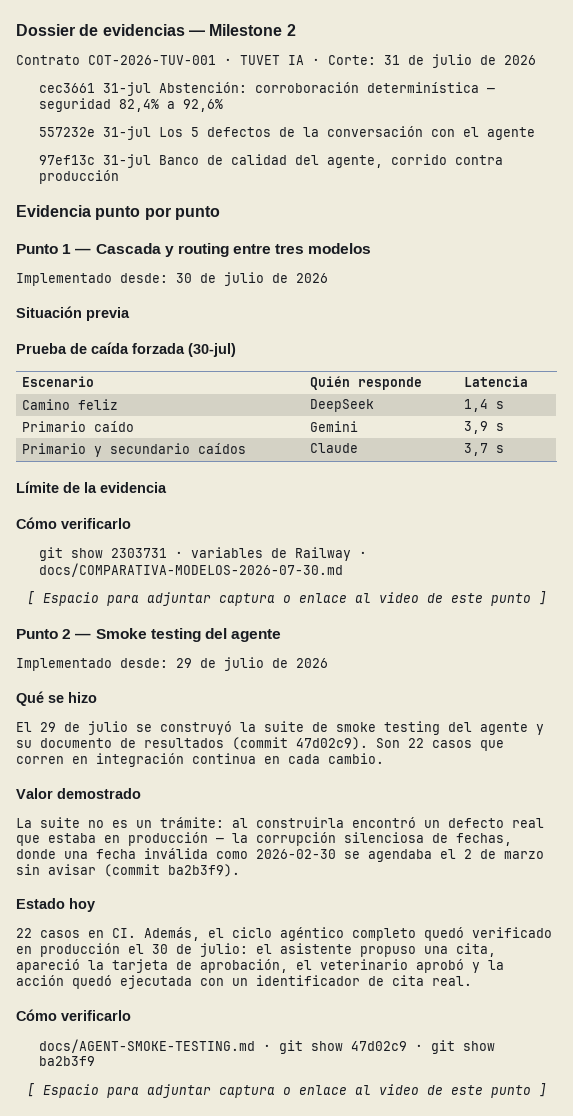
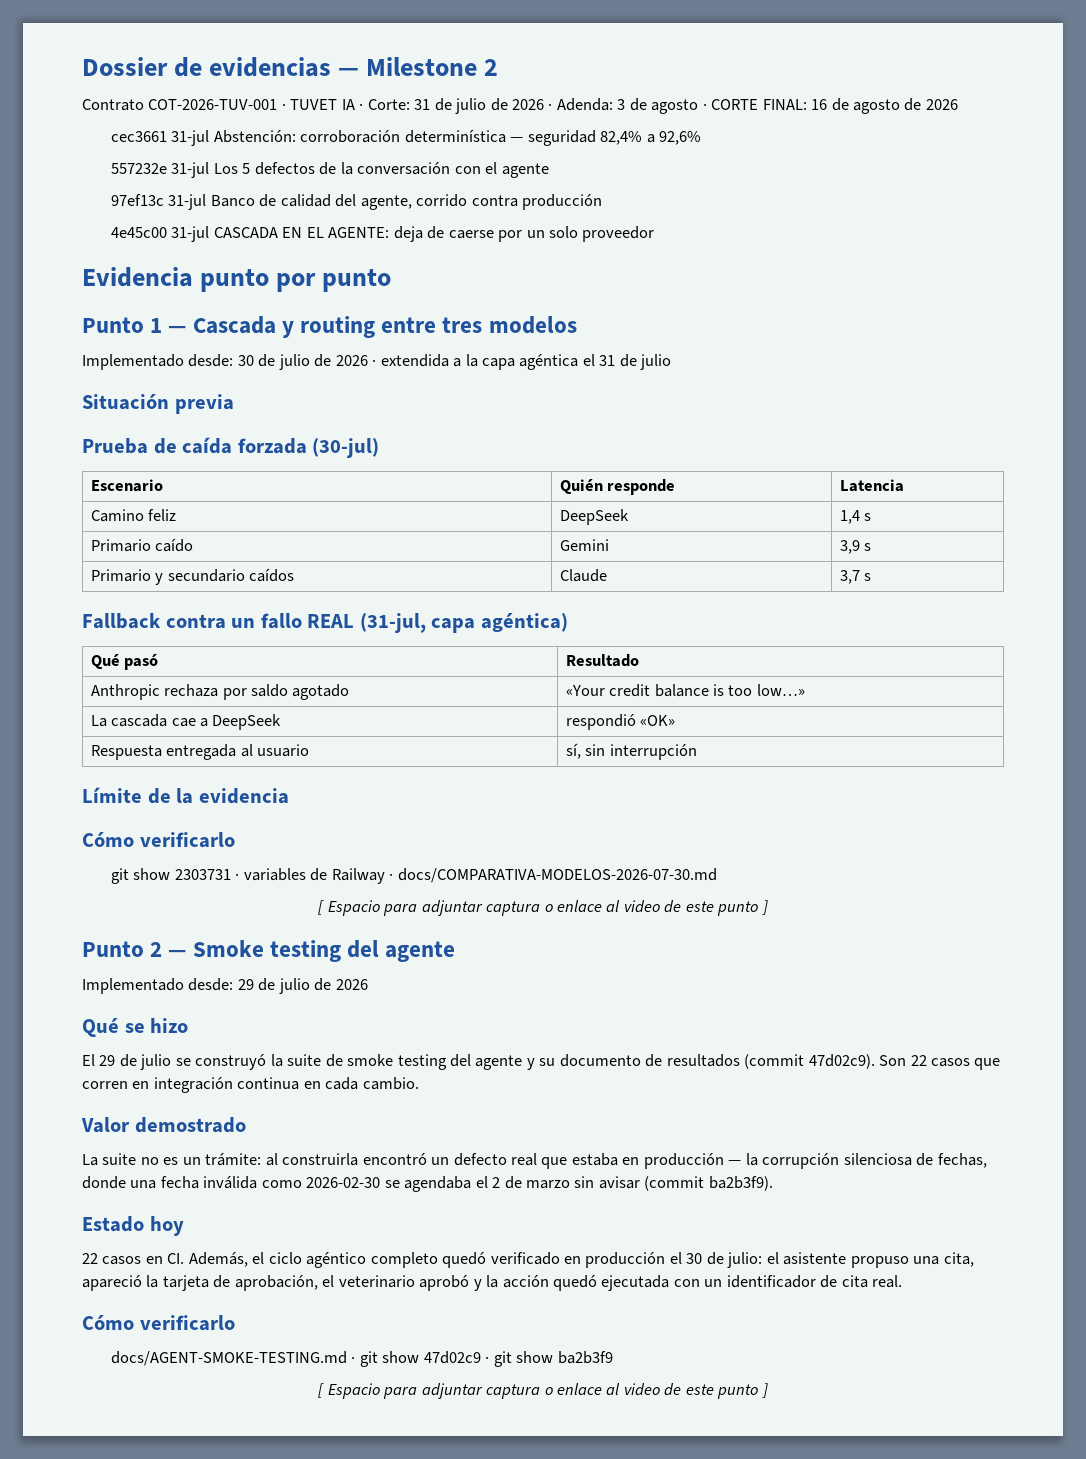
(536, 60) none -> [548,98,958,114] · Adenda: 3 de agosto · CORTE FINAL: 16 de agosto de 2026
(119, 177) none -> [110,226,655,242] // 4e45c00 31-jul CASCADA EN EL AGENTE: deja de caerse por un solo proveedor
(328, 278) none -> [372,354,672,370] · extendida a la capa agéntica el 31 de julio
(504, 449) none -> [82,613,568,633] [90,654,159,670] [565,654,639,667] [90,684,350,700] [565,684,805,697] [90,714,282,730] [565,714,676,730] [90,744,309,760] [565,743,697,760] // Fallback contra un fallo REAL (31-jul, capa agéntica) // Qué pasó | Resultado // Anthropic rechaza por saldo agotado | «Your credit balance is too low…» // La cascada cae a DeepSeek | respondió «OK» // Respuesta entregada al usuario | sí, sin interrupción

